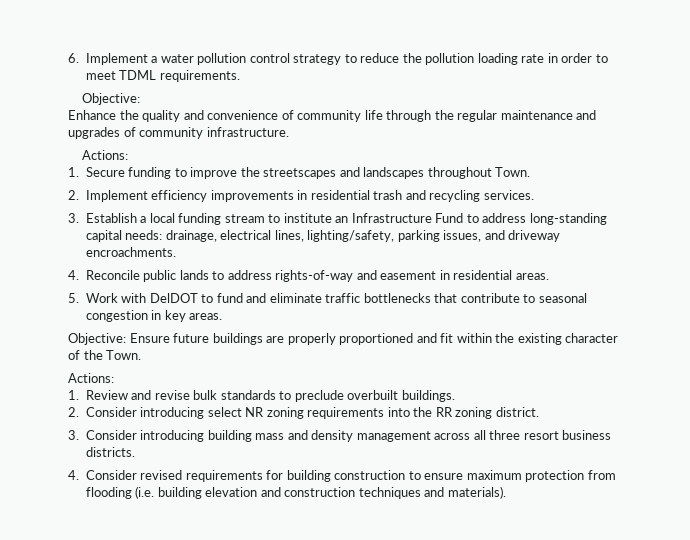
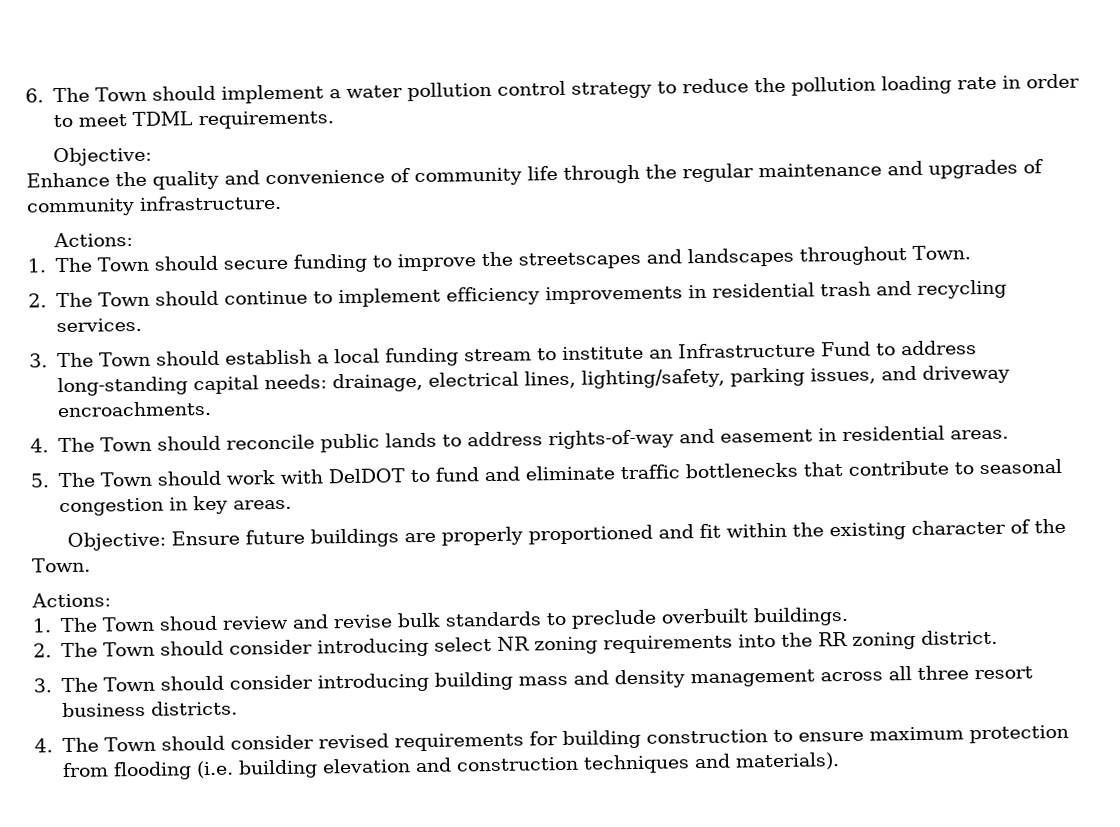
[85,53,148,65] Implement -> [52,84,325,104] The Town should implement
[85,167,125,177] Secure -> [54,255,289,273] The Town should secure
[85,190,148,202] Implement -> [55,287,442,308] The Town should continue to implement
[85,213,137,223] Establish -> [56,349,313,368] The Town should establish
[85,270,140,280] Reconcile -> [57,434,316,453] The Town should reconcile
[85,293,118,303] Work -> [57,470,276,488] The Town should work
[85,390,128,400] Review -> [59,615,290,633] The Town shoud review
[85,407,137,417] Consider -> [60,639,314,658] The Town should consider
[85,430,137,440] Consider -> [60,674,314,693] The Town should consider
[85,470,137,480] Consider -> [61,734,315,753] The Town should consider

